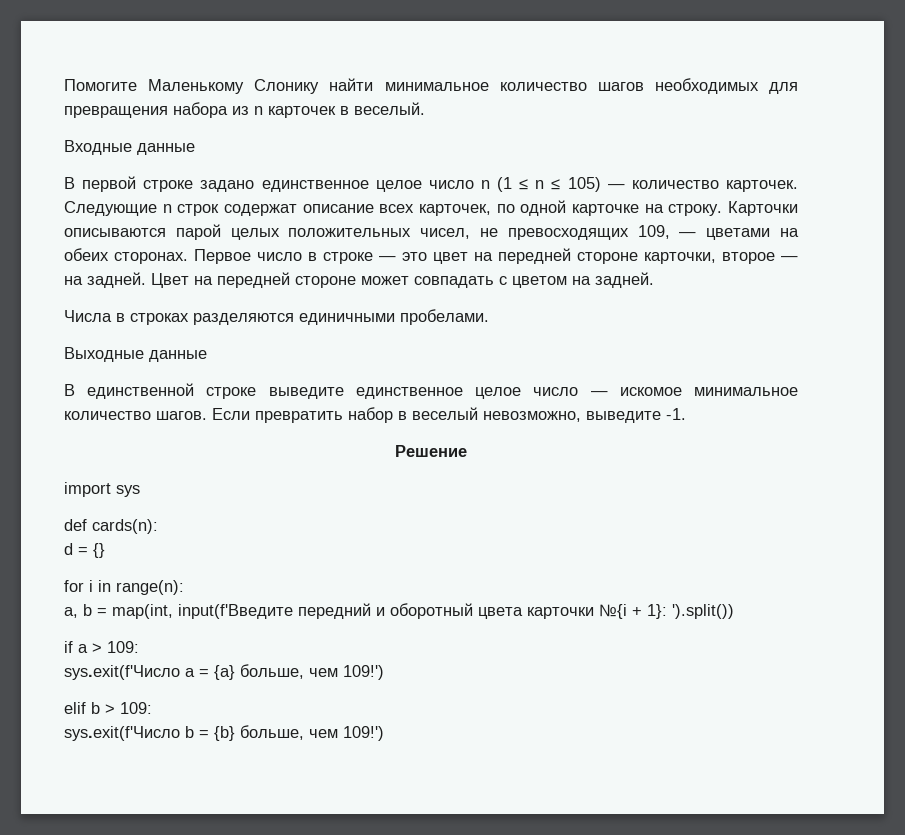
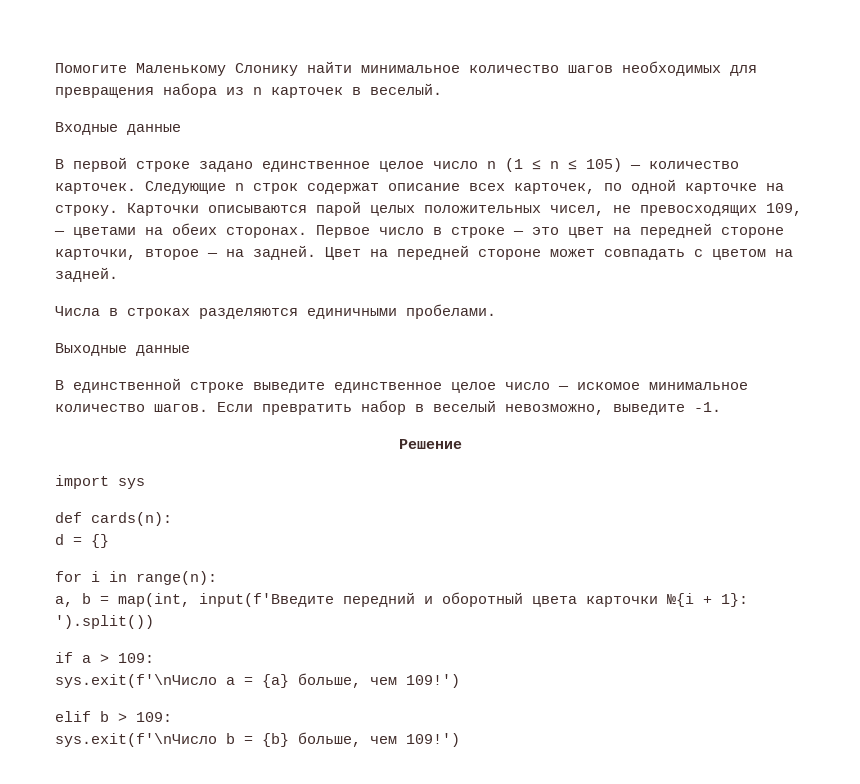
[64,665,180,680] sys.exit(f'Число -> [55,674,217,688] sys.exit(f'\nЧисло
[64,726,180,741] sys.exit(f'Число -> [55,733,217,747] sys.exit(f'\nЧисло

